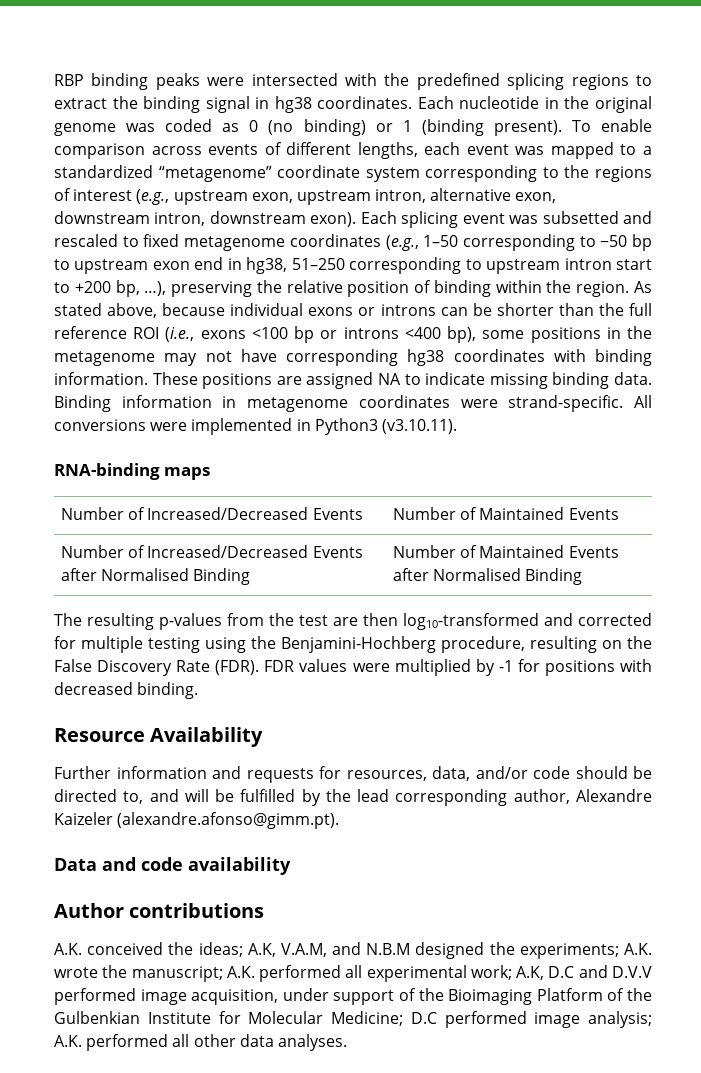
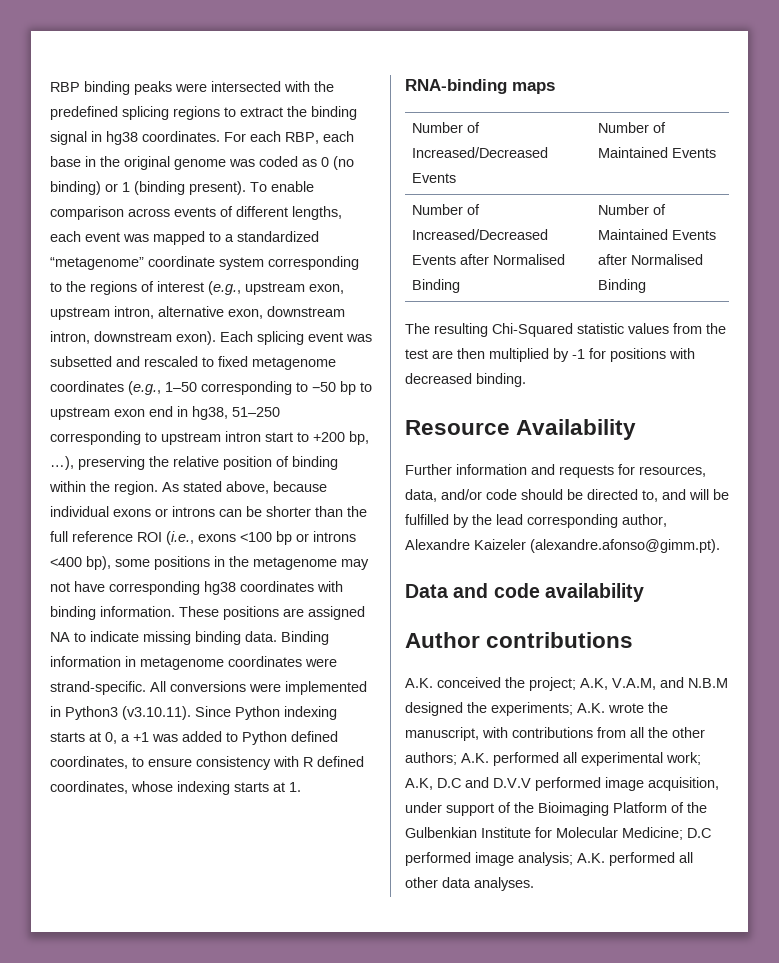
[417,96,540,109] Each nucleotide -> [224,131,354,144] [50,156,81,167] For each RBP, each base
(457, 426) none -> [195,706,337,720] [50,731,338,745] [50,756,364,770] [50,781,301,795] Since Python indexing starts at 0, a +1 was added to Python defined coordinates, to ensure consistency with R defined coordinates, whose indexing starts at 1.
[159,613,222,630] p-values -> [492,323,669,337] Chi-Squared statistic values
[403,613,652,630] [54,636,652,653] [54,659,390,676] log10-transformed and corrected for multiple testing using the Benjamini-Hochberg procedure, resulting on the False Discovery Rate (FDR). FDR values were -> (485, 353) none
[198,942,243,957] ideas; -> [529,677,576,691] project;
[131,966,223,982] manuscript; -> [405,727,705,741] [405,752,457,765] manuscript, with contributions from all the other authors;

